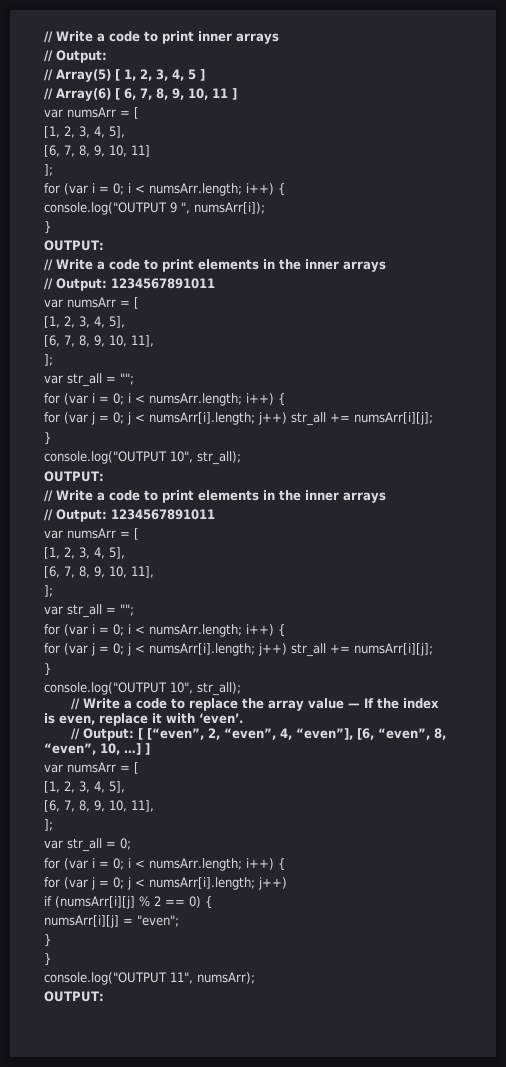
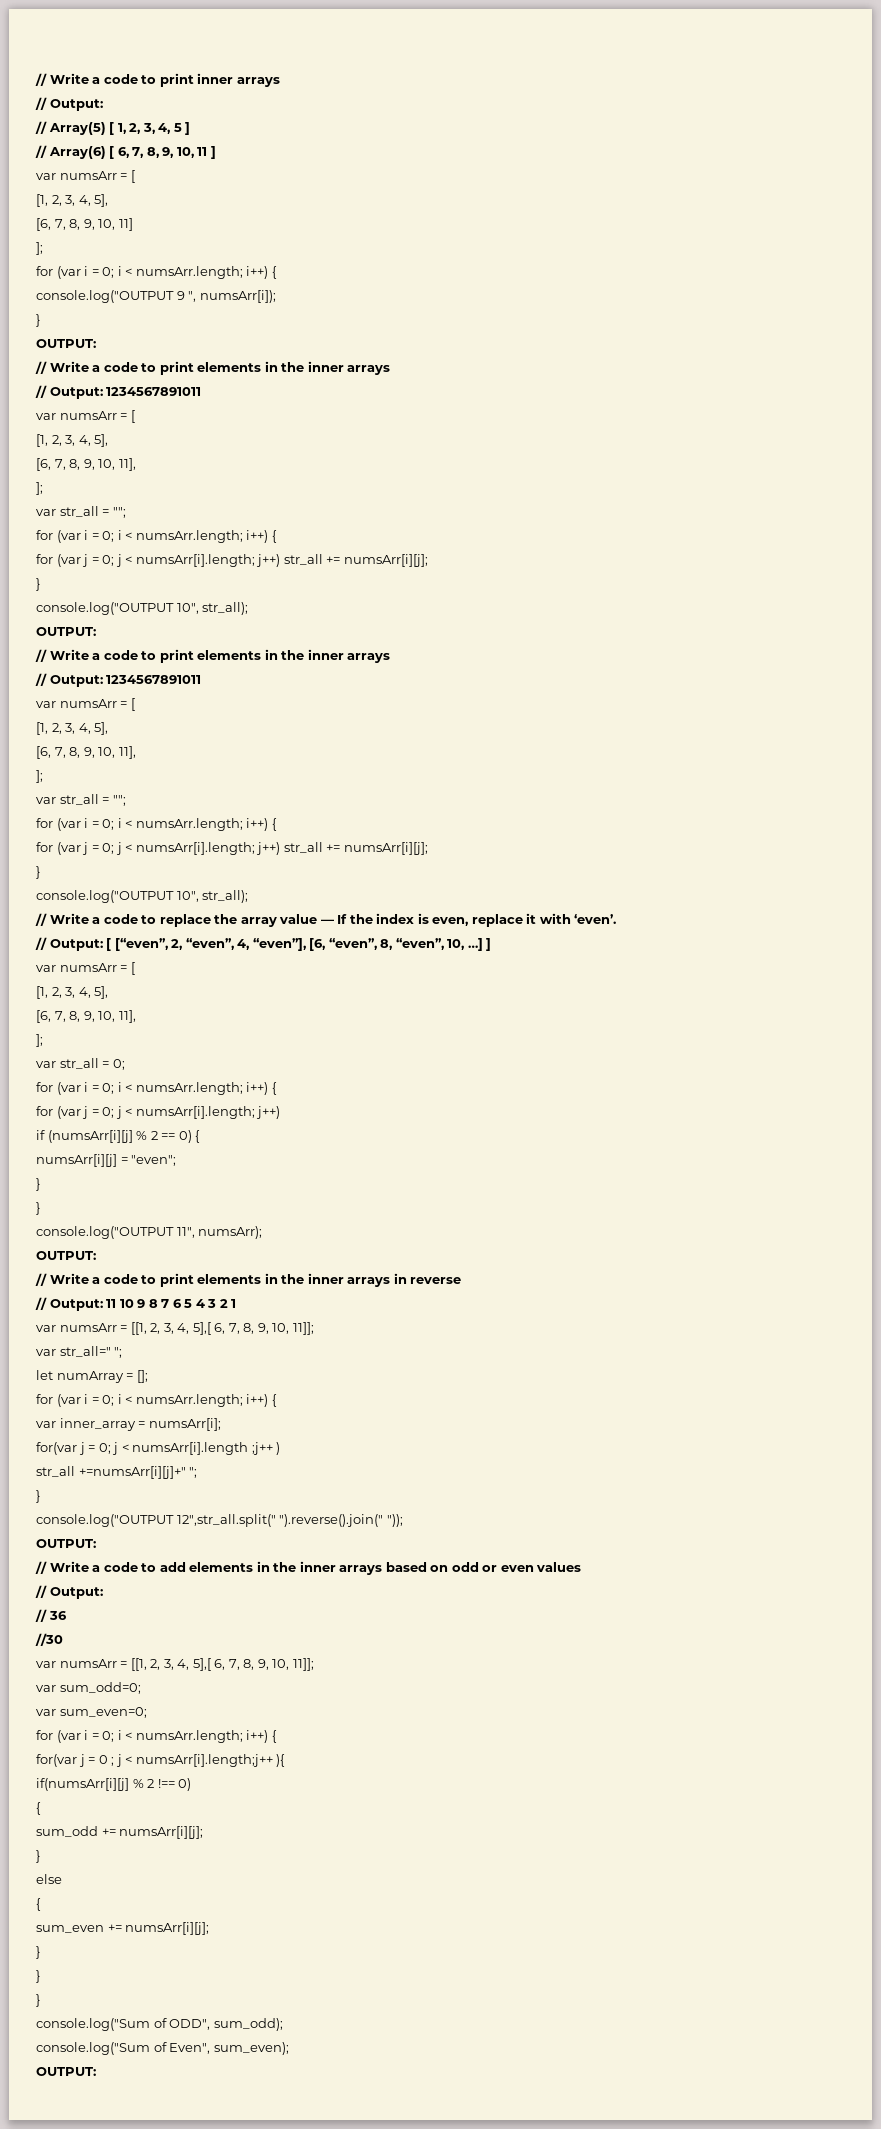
(104, 996) none -> [35,1273,462,1287] [35,1297,237,1311] [36,1322,314,1335] [36,1346,123,1358] [36,1370,148,1383] [36,1394,277,1407] [36,1418,221,1431] [36,1442,281,1455] [36,1466,198,1479] [36,1490,40,1503] [36,1514,403,1527] [36,1539,96,1548] [35,1561,582,1575] [35,1585,103,1599] [35,1609,67,1622] [35,1633,63,1646] [36,1658,314,1671] [36,1682,141,1694] [36,1707,147,1718] [36,1730,277,1743] [36,1754,286,1767] [36,1778,192,1791] [36,1802,41,1815] [36,1826,204,1839] [36,1850,40,1863] [36,1874,62,1884] [36,1898,41,1911] [36,1922,210,1935] [36,1946,40,1959] [36,1970,40,1983] [36,1994,40,2007] [36,2018,283,2031] [36,2042,289,2055] [36,2067,96,2076] // // Write a code to print elements in the inner arrays in reverse // // Output: 11 10 9 8 7 6 5 4 3 2 1 // var numsArr = [[1, 2, 3, 4, 5],[ 6, 7, 8, 9, 10, 11]]; // var str_all=" "; // let numArray = []; // for (var i = 0; i < numsArr.length; i++) { // var inner_array = numsArr[i]; // for(var j = 0; j < numsArr[i].length ;j++ ) // str_all +=numsArr[i][j]+" "; // } // console.log("OUTPUT 12",str_all.split(" ").reverse().join(" ")); // OUTPUT: // // Write a code to add elements in the inner arrays based on odd or even values // // Output: // // 36 // //30 // var numsArr = [[1, 2, 3, 4, 5],[ 6, 7, 8, 9, 10, 11]]; // var sum_odd=0; // var sum_even=0; // for (var i = 0; i < numsArr.length; i++) { // for(var j = 0 ; j < numsArr[i].length;j++ ){ // if(numsArr[i][j] % 2 !== 0) // { // sum_odd += numsArr[i][j]; // } // else // { // sum_even += numsArr[i][j]; // } // } // } // console.log("Sum of ODD", sum_odd); // console.log("Sum of Even", sum_even); // OUTPUT:

